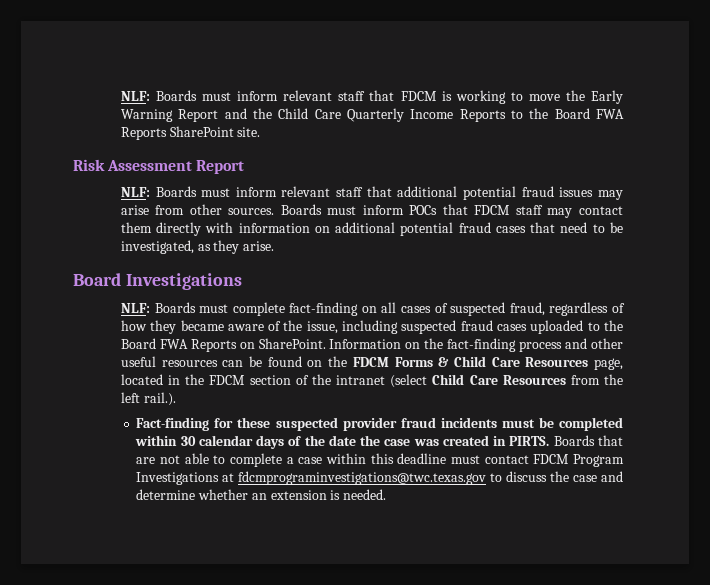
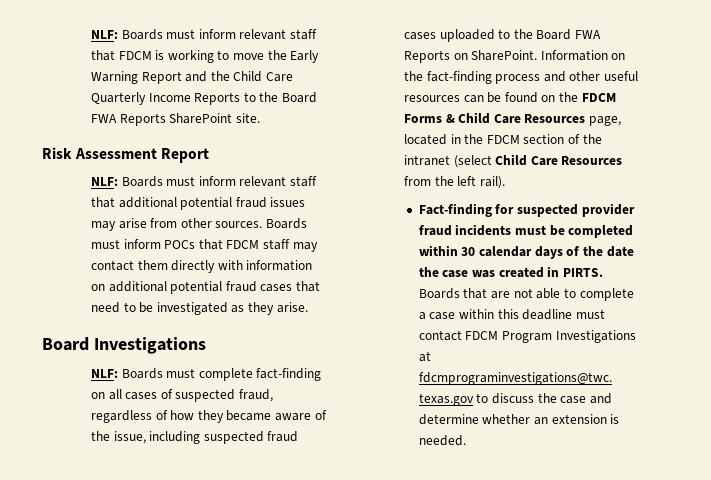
[120,240,194,254] investigated, -> [156,302,228,315] investigated
[143,392,176,406] rail.). -> [479,176,505,189] rail).
[237,417,271,428] these -> (515, 209) none

